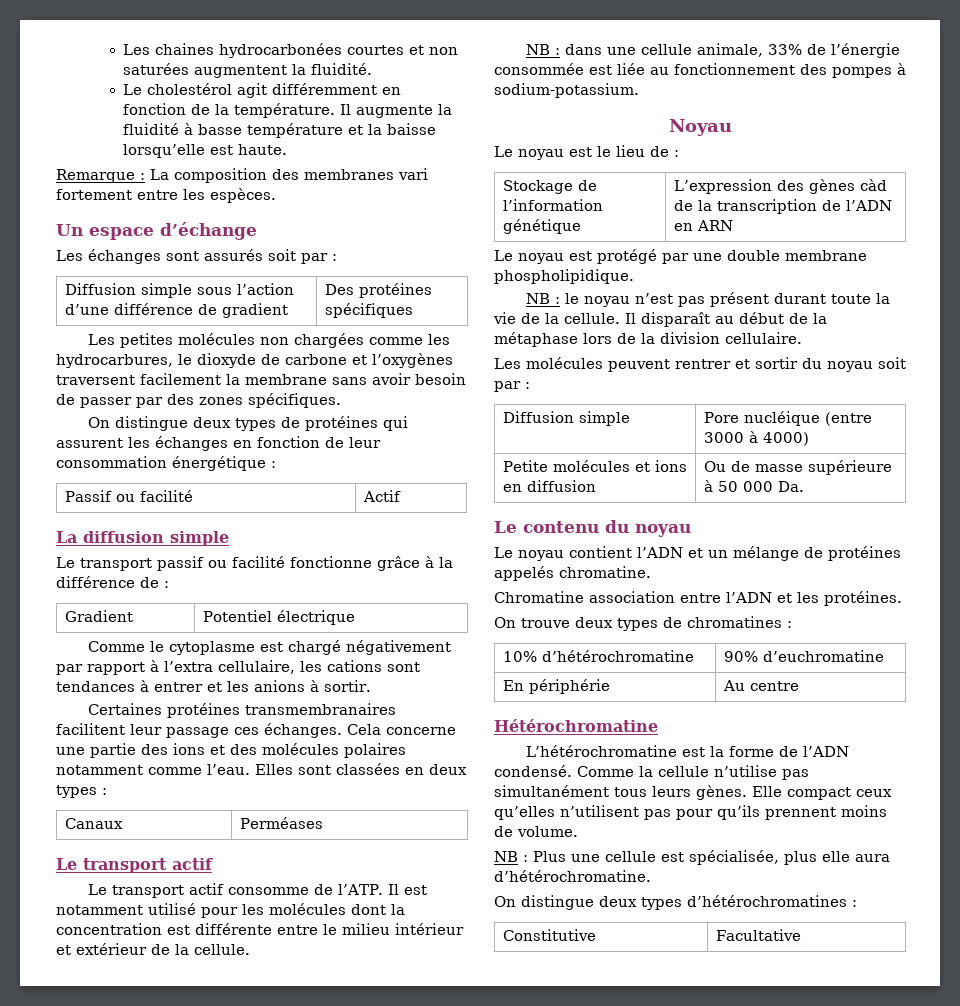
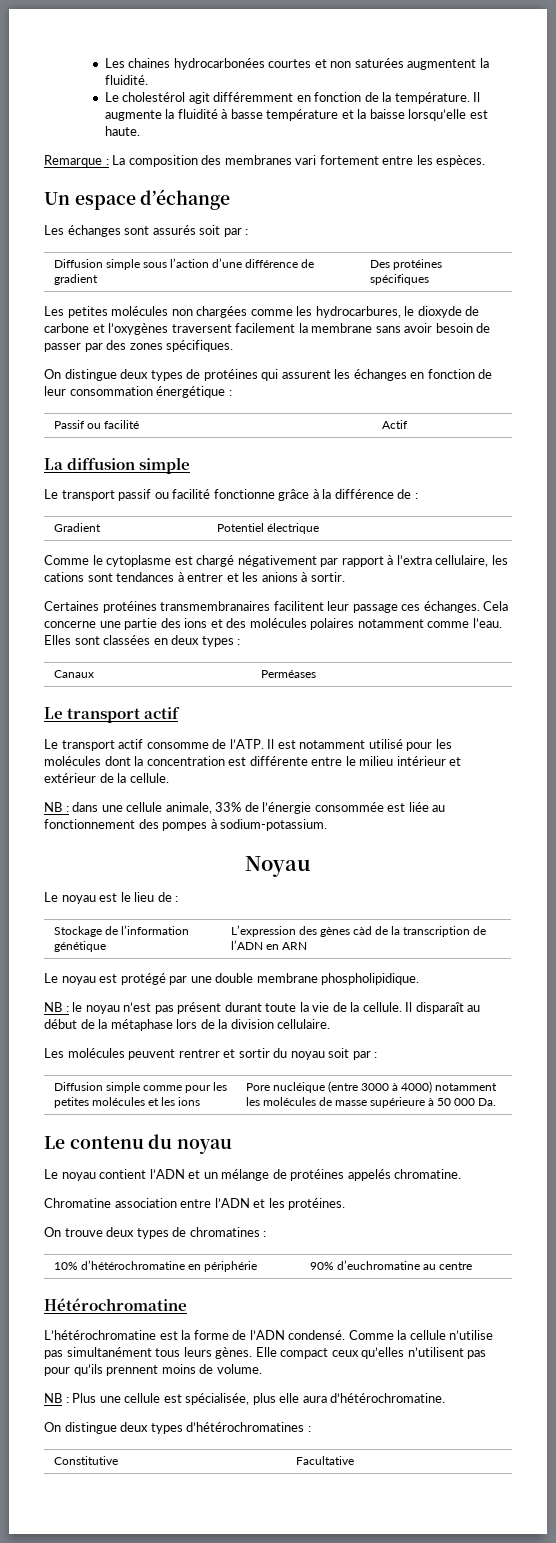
(630, 418) none -> [142,1082,228,1093] [53,1097,201,1108] comme pour les petites molécules et les ions
[502,460,687,472] [502,480,596,492] [703,461,726,472] // Petite molécules et ions en diffusion | Ou -> [435,1083,498,1091] [245,1097,316,1106] notamment les molécules
(694, 656) none -> [187,1261,257,1272] en périphérie
[502,679,610,694] [722,680,745,691] // En périphérie | Au -> [422,1264,436,1270] au

